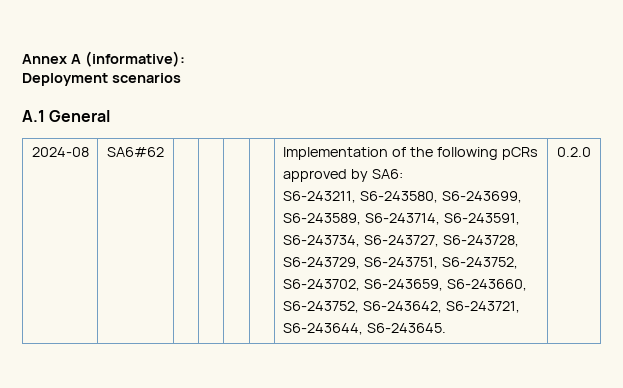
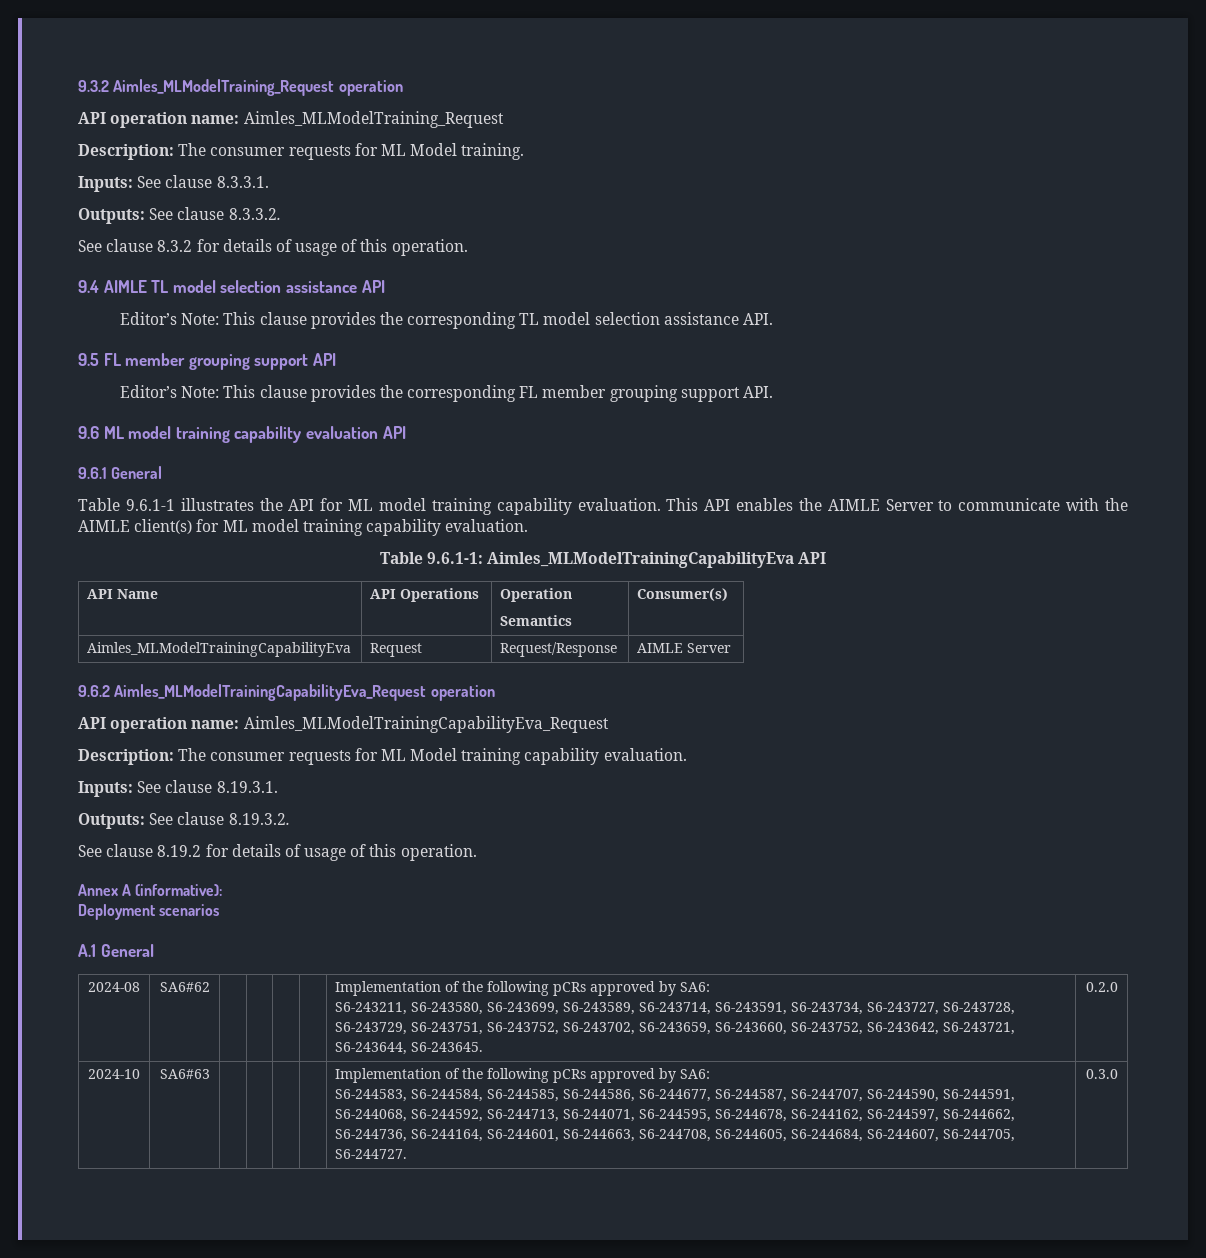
(22, 59) none -> [78,79,403,96] [78,111,504,128] [78,143,525,160] [78,175,269,192] [78,207,281,224] [78,239,468,256] [78,280,385,293] [119,312,774,329] [78,353,336,370] [119,385,774,402] [78,426,406,443] [78,466,163,479] [78,498,1129,515] [78,519,529,536] [379,552,827,568] [87,589,159,599] [370,588,480,602] [500,588,573,602] [500,615,573,626] [637,588,729,601] [87,642,352,657] [370,643,423,657] [500,642,618,657] [637,643,732,653] [78,684,495,701] [78,716,609,733] [78,748,687,765] [78,780,278,797] [78,812,290,829] [78,844,477,861] 9.3.2 Aimles_MLModelTraining_Request operation // API operation name: Aimles_MLModelTraining_Request // Description: The consumer requests for ML Model training. // Inputs: See clause 8.3.3.1. // Outputs: See clause 8.3.3.2. // See clause 8.3.2 for details of usage of this operation. // 9.4 AIMLE TL model selection assistance API // Editor’s Note: This clause provides the corresponding TL model selection assistance API. // 9.5 FL member grouping support API // Editor’s Note: This clause provides the corresponding FL member grouping support API. // 9.6 ML model training capability evaluation API // 9.6.1 General // Table 9.6.1-1 illustrates the API for ML model training capability evaluation. This API enables the AIMLE Server to communicate with the AIMLE client(s) for ML model training capability evaluation. // Table 9.6.1-1: Aimles_MLModelTrainingCapabilityEva API // API Name | API Operations | Operation // Semantics | Consumer(s) // Aimles_MLModelTrainingCapabilityEva | Request | Request/Response | AIMLE Server // 9.6.2 Aimles_MLModelTrainingCapabilityEva_Request operation // API operation name: Aimles_MLModelTrainingCapabilityEva_Request // Description: The consumer requests for ML Model training capability evaluation. // Inputs: See clause 8.19.3.1. // Outputs: See clause 8.19.3.2. // See clause 8.19.2 for details of usage of this operation. //
(591, 152) none -> [88,1069,140,1079] [159,1069,210,1079] [335,1068,711,1083] [335,1089,1016,1102] [335,1109,1016,1122] [335,1129,1016,1142] [335,1149,408,1159] [1085,1069,1118,1079] // 2024-10 | SA6#63 | | | | | Implementation of the following pCRs approved by SA6: // S6-244583, S6-244584, S6-244585, S6-244586, S6-244677, S6-244587, S6-244707, S6-244590, S6-244591, S6-244068, S6-244592, S6-244713, S6-244071, S6-244595, S6-244678, S6-244162, S6-244597, S6-244662, S6-244736, S6-244164, S6-244601, S6-244663, S6-244708, S6-244605, S6-244684, S6-244607, S6-244705, S6-244727. | 0.3.0

